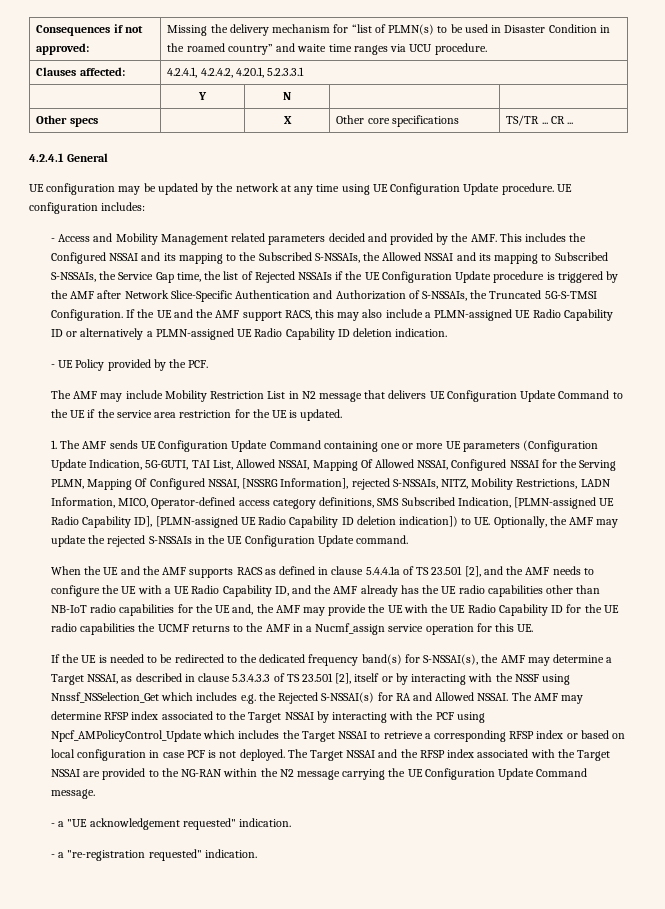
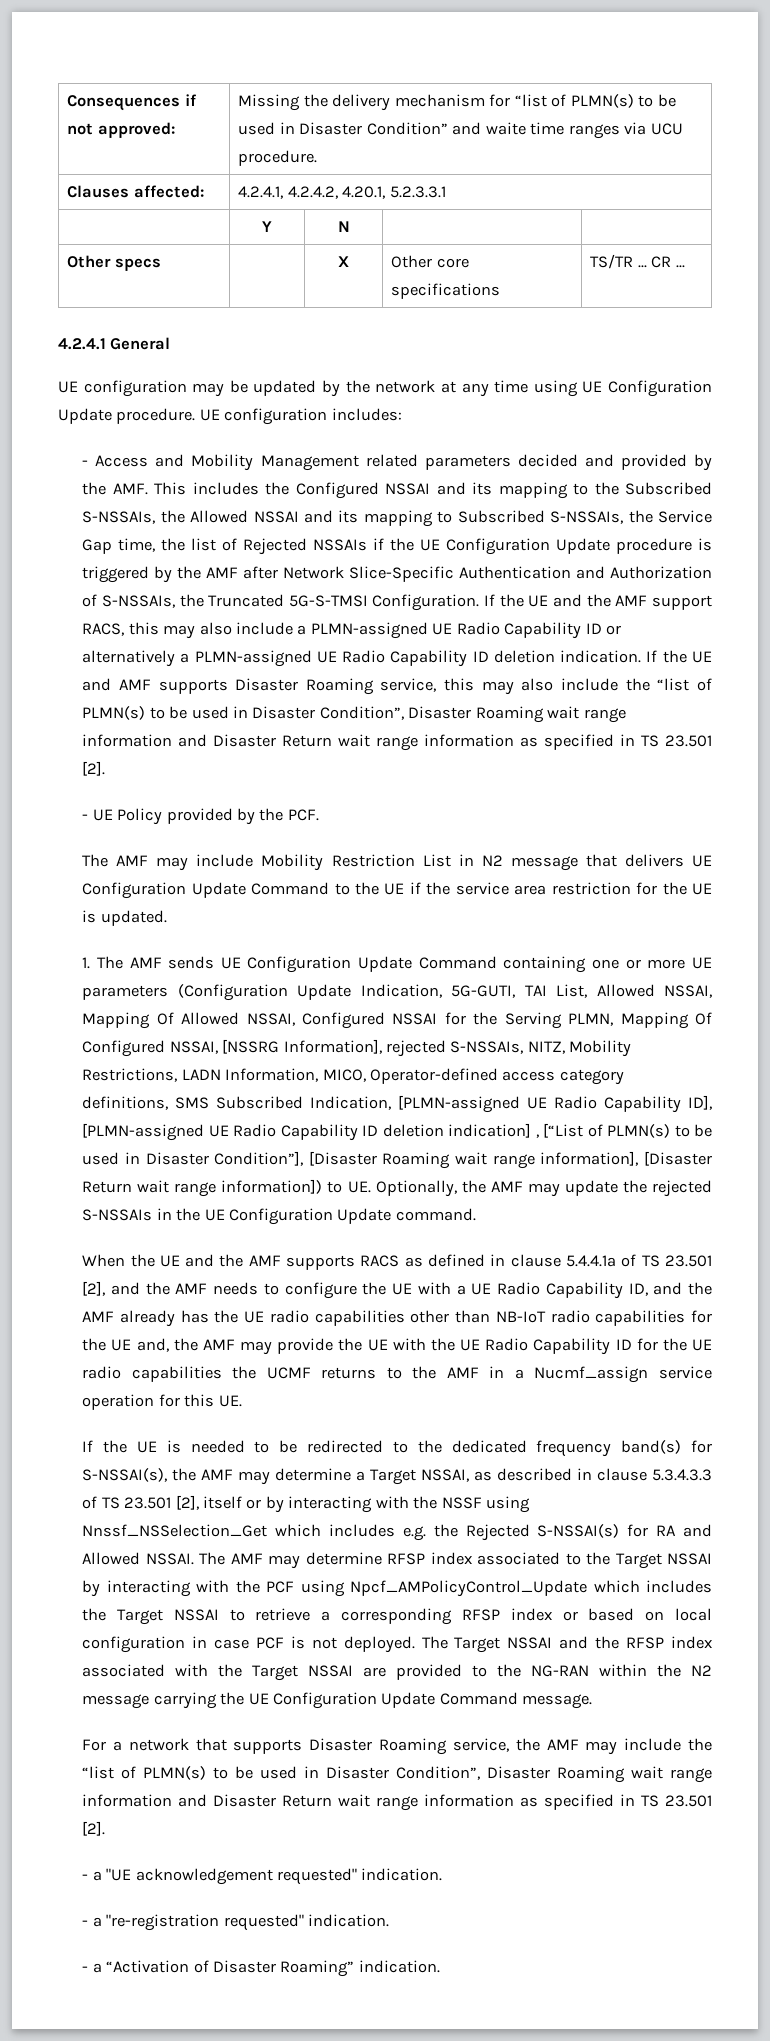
[548,24,610,33] [167,43,273,55] Condition in the roamed country” -> [366,122,448,135] Condition”
(448, 332) none -> [646,650,712,663] [82,678,712,695] [82,706,626,723] [82,734,713,751] [82,761,106,776] If the UE and AMF supports Disaster Roaming service, this may also include the “list of PLMN(s) to be used in Disaster Condition”, Disaster Roaming wait range information and Disaster Return wait range information as specified in TS 23.501 [2].
[399,516,459,527] indication]) -> [448,1123,713,1138] [82,1151,712,1169] [82,1179,323,1197] indication] , [“List of PLMN(s) to be used in Disaster Condition”], [Disaster Roaming wait range information], [Disaster Return wait range information])
(95, 794) none -> [82,1738,712,1755] [82,1766,712,1783] [82,1794,713,1811] [82,1821,106,1836] // For a network that supports Disaster Roaming service, the AMF may include the “list of PLMN(s) to be used in Disaster Condition”, Disaster Roaming wait range information and Disaster Return wait range information as specified in TS 23.501 [2].
(257, 853) none -> [82,1960,440,1977] // - a “Activation of Disaster Roaming” indication.

